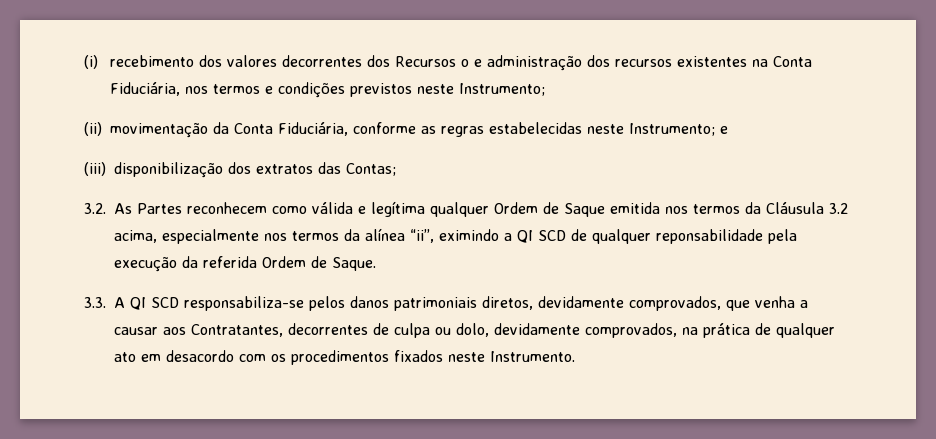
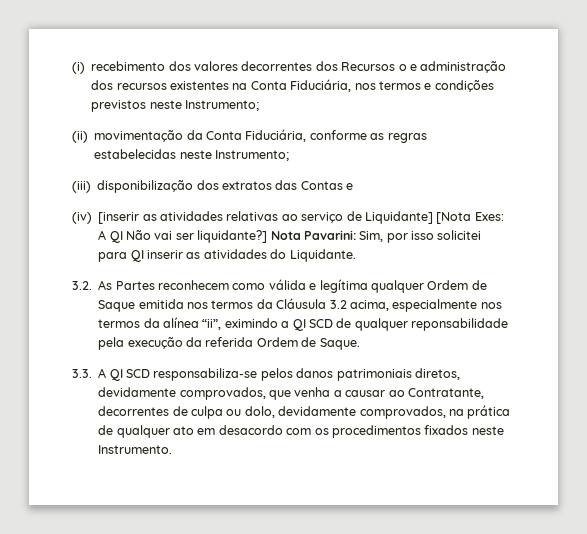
[720,126,728,134] e -> (289, 155) none
[346,163,396,176] Contas; -> [300,181,354,190] [72,211,504,224] [98,230,482,243] [98,249,356,262] Contas e // (iv) [inserir as atividades relativas ao serviço de Liquidante] [Nota Exes: A QI Não vai ser liquidante?] Nota Pavarini: Sim, por isso solicitei para QI inserir as atividades do Liquidante.
[163,324,283,337] aos Contratantes, -> [388,388,484,399] ao Contratante,

